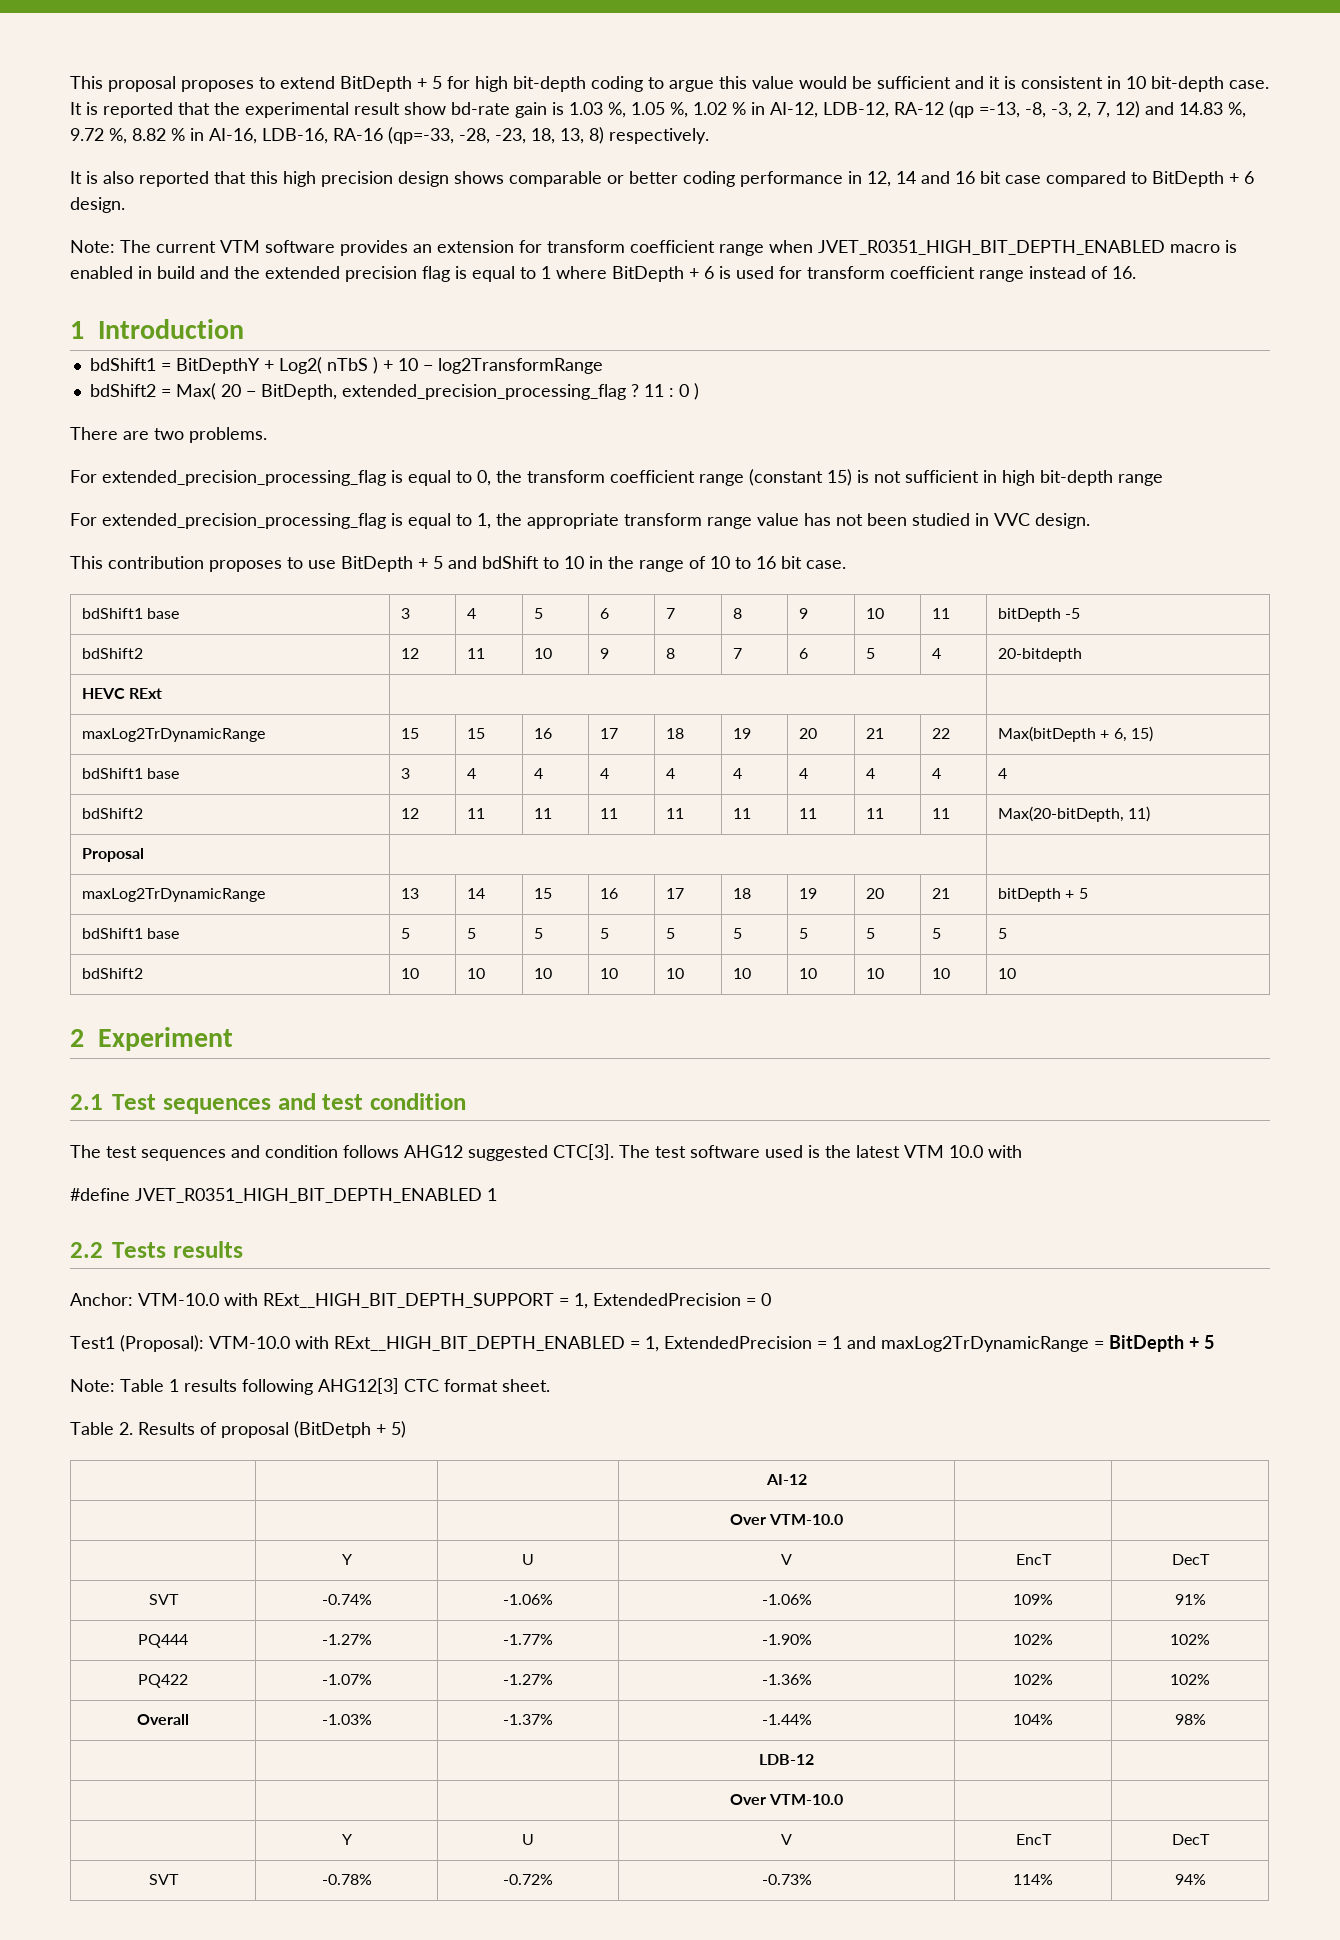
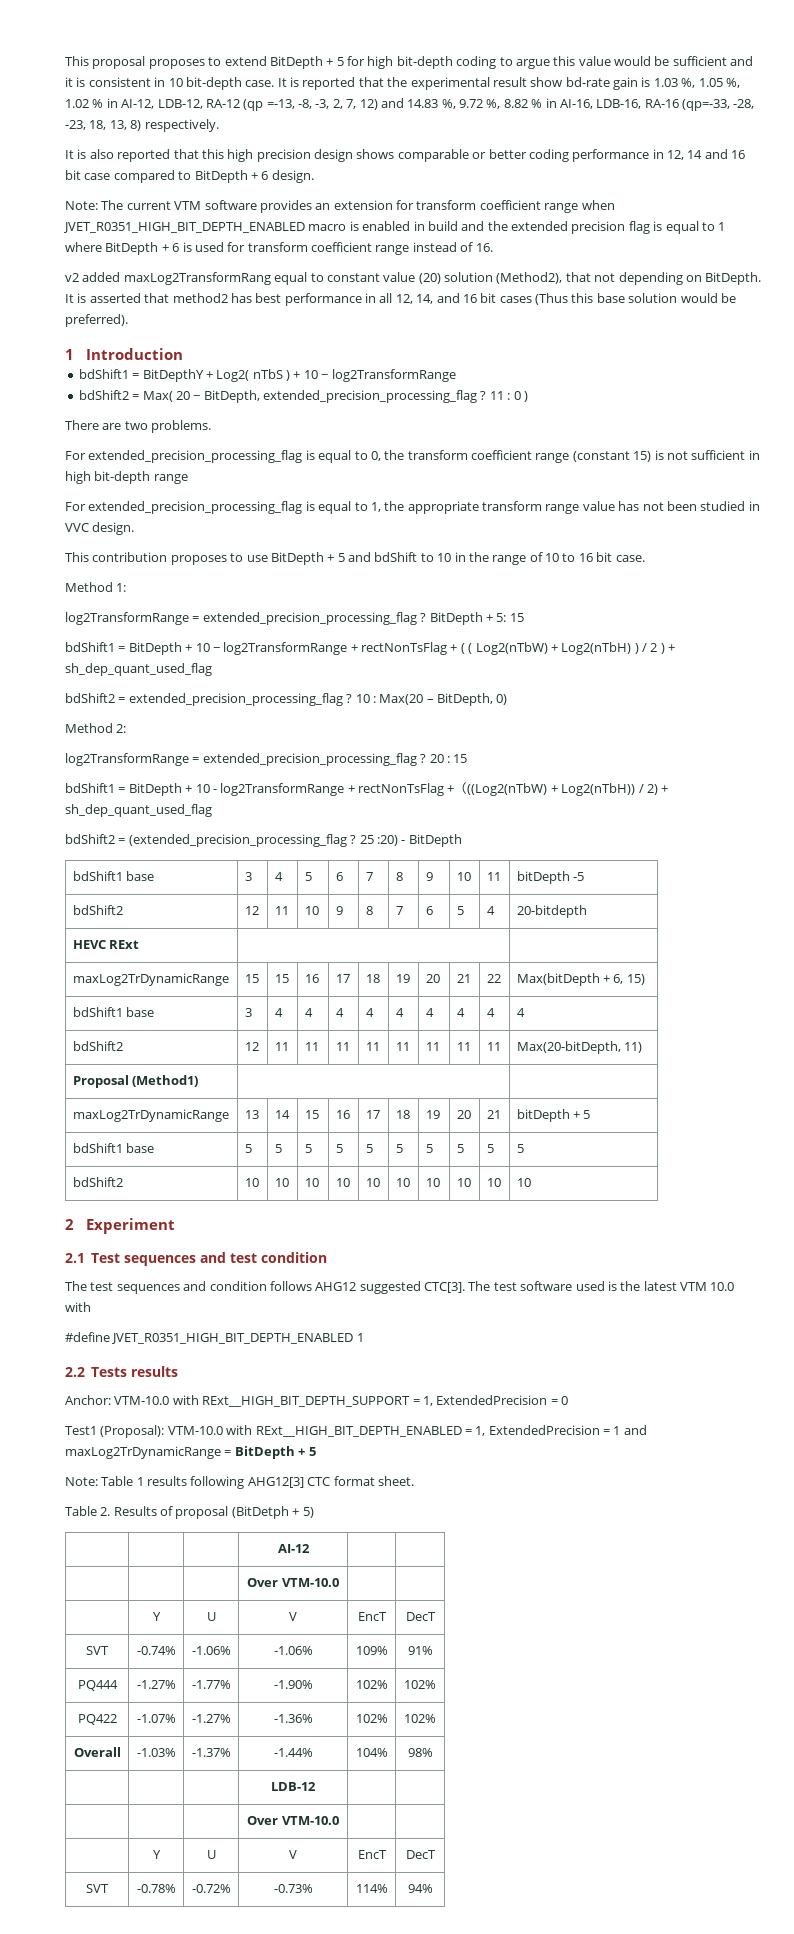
(1136, 272) none -> [65,272,762,285] [65,293,736,306] [65,314,128,327] // v2 added maxLog2TransformRang equal to constant value (20) solution (Method2), that not depending on BitDepth. It is asserted that method2 has best performance in all 12, 14, and 16 bit cases (Thus this base solution would be preferred).
(846, 564) none -> [65,582,127,592] [65,612,524,625] [65,642,676,655] [65,663,212,676] [65,693,508,706] [65,723,127,733] [65,753,468,766] [65,782,669,796] [65,804,212,817] [65,834,462,847] // Method 1: // log2TransformRange = extended_precision_processing_flag ? BitDepth + 5: 15 // bdShift1 = BitDepth + 10 − log2TransformRange + rectNonTsFlag + ( ( Log2(nTbW) + Log2(nTbH) ) / 2 ) + sh_dep_quant_used_flag // bdShift2 = extended_precision_processing_flag ? 10 : Max(20 – BitDepth, 0) // Method 2: // log2TransformRange = extended_precision_processing_flag ? 20 : 15 // bdShift1 = BitDepth + 10 - log2TransformRange + rectNonTsFlag +（((Log2(nTbW) + Log2(nTbH)) / 2) + sh_dep_quant_used_flag // bdShift2 = (extended_precision_processing_flag ? 25 :20) - BitDepth
(145, 855) none -> [132,1075,199,1087] (Method1)

